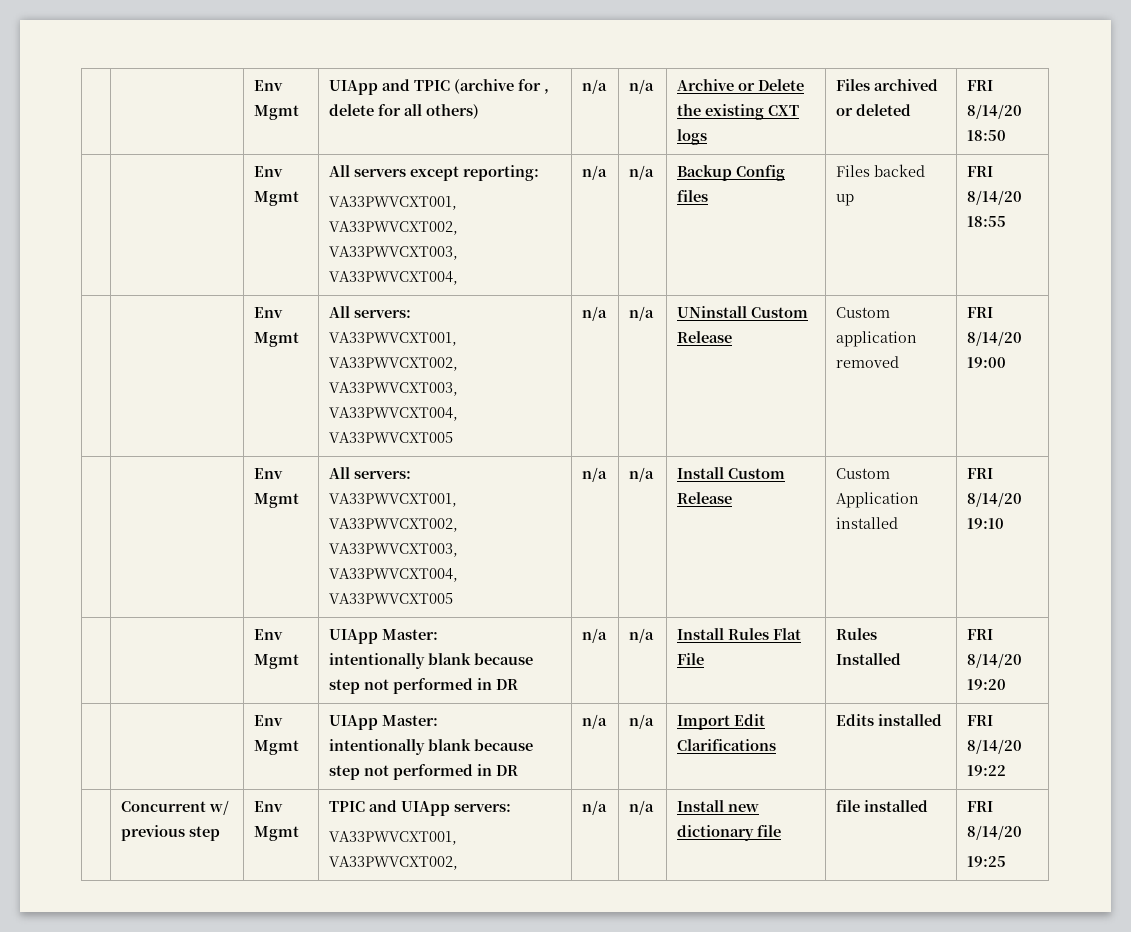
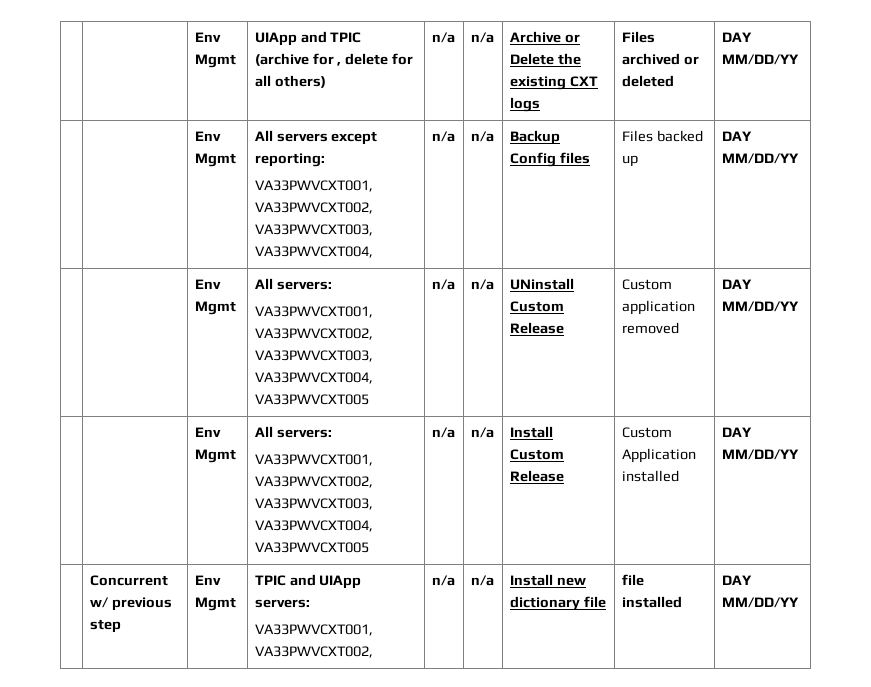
[967,80,994,91] [967,104,1023,119] [967,130,1007,141] FRI 8/14/20 18:50 -> [721,32,752,42] [721,54,799,65] DAY MM/DD/YY
[967,166,994,177] [967,190,1023,205] [967,216,1007,227] FRI 8/14/20 18:55 -> [721,131,752,141] [721,153,799,164] DAY MM/DD/YY
[967,307,994,318] [967,331,1023,346] [967,357,1007,368] FRI 8/14/20 19:00 -> [721,279,752,289] [721,301,799,312] DAY MM/DD/YY
[967,468,994,479] [967,492,1023,507] [967,518,1005,529] [254,629,284,640] [254,654,300,669] [329,629,439,644] [329,653,534,669] [329,678,519,694] [582,628,608,643] [629,628,655,643] [677,628,802,640] [677,653,705,665] [836,628,878,640] [836,653,902,665] [967,629,994,640] [967,653,1023,668] [967,679,1007,690] [254,715,284,726] [254,740,300,755] [329,715,439,730] [329,739,534,755] [329,764,519,780] [582,714,608,729] [629,714,655,729] [677,714,766,730] [677,739,777,751] [836,714,943,726] [967,715,994,726] [967,739,1023,754] [967,765,1007,776] FRI 8/14/20 19:10 // | | Env Mgmt | UIApp Master: // intentionally blank because step not performed in DR | n/a | n/a | Install Rules Flat File | Rules Installed | FRI 8/14/20 19:20 // | | Env Mgmt | UIApp Master: // intentionally blank because step not performed in DR | n/a | n/a | Import Edit Clarifications | Edits installed | FRI 8/14/20 19:22 -> [721,427,752,437] [721,449,799,460] DAY MM/DD/YY
[967,801,994,812] [967,825,1023,840] [967,856,1007,867] FRI 8/14/20 // 19:25 -> [721,575,752,585] [721,597,799,608] DAY MM/DD/YY

